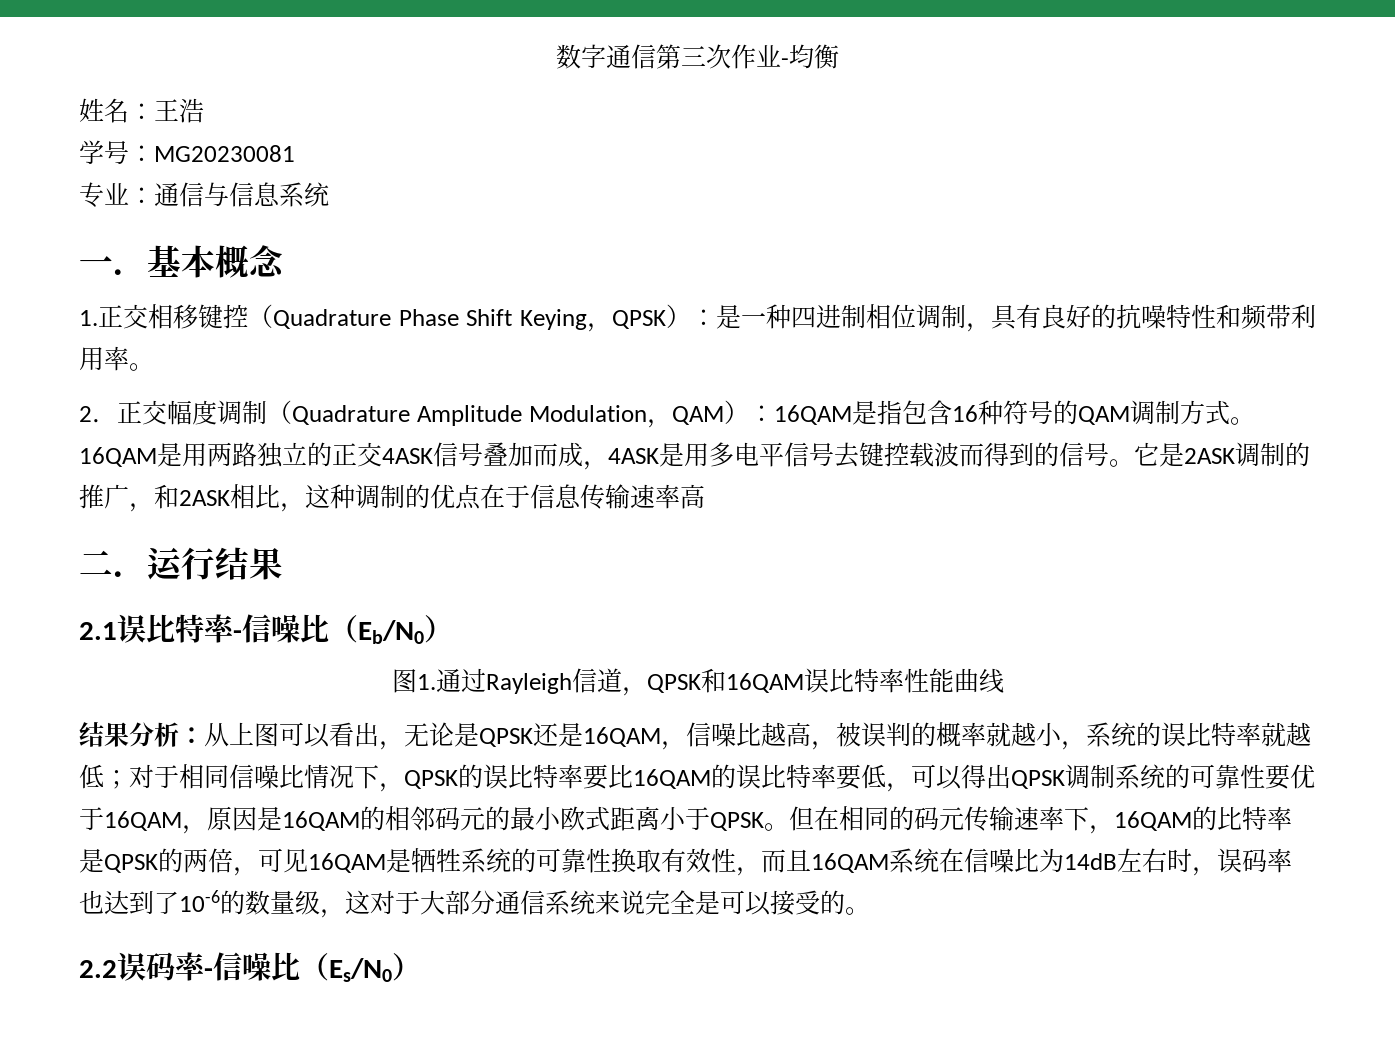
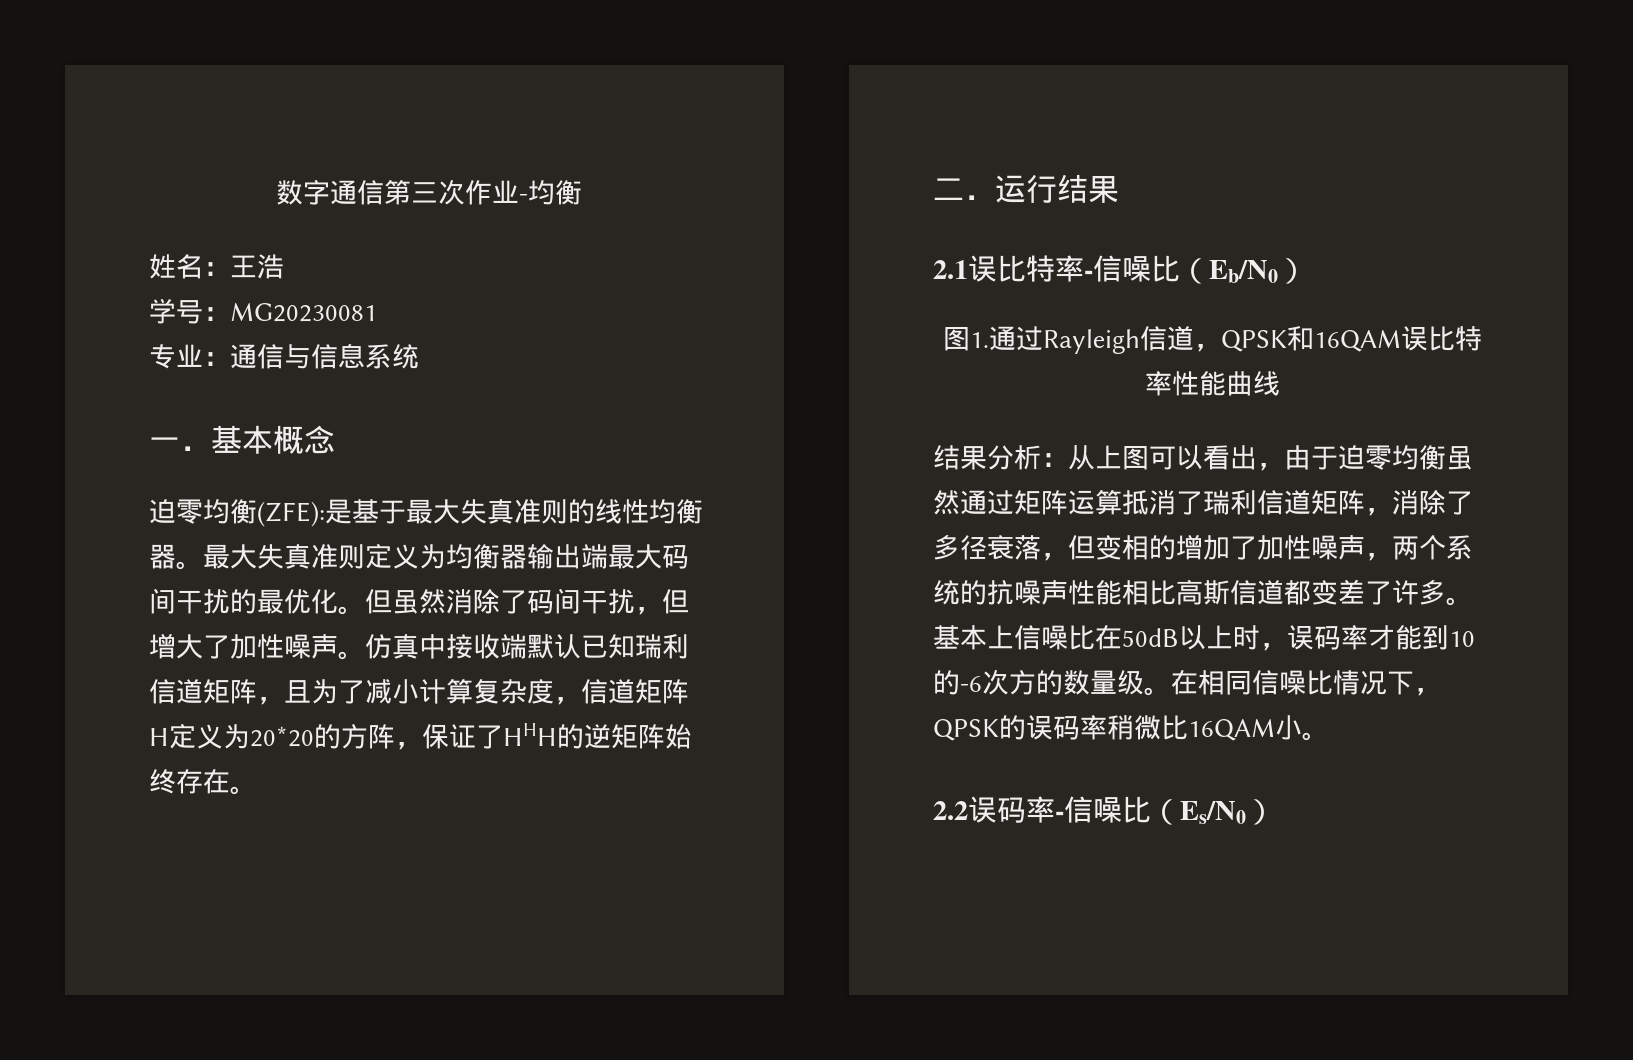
[79,304,1316,332] [79,346,154,371] [79,400,1255,428] [79,442,1310,470] [79,484,705,512] 1.正交相移键控（Quadrature Phase Shift Keying，QPSK）：是一种四进制相位调制，具有良好的抗噪特性和频带利用率。 // 2．正交幅度调制（Quadrature Amplitude Modulation，QAM）：16QAM是指包含16种符号的QAM调制方式。16QAM是用两路独立的正交4ASK信号叠加而成，4ASK是用多电平信号去键控载波而得到的信号。它是2ASK调制的推广，和2ASK相比，这种调制的优点在于信息传输速率高 -> [149,499,703,527] [149,543,689,570] [149,588,689,615] [149,633,689,660] [149,678,689,705] [149,723,692,750] [149,769,257,795] 迫零均衡(ZFE):是基于最大失真准则的线性均衡器。最大失真准则定义为均衡器输出端最大码间干扰的最优化。但虽然消除了码间干扰，但增大了加性噪声。仿真中接收端默认已知瑞利信道矩阵，且为了减小计算复杂度，信道矩阵H定义为20*20的方阵，保证了HHH的逆矩阵始终存在。
[404,722,1311,750] [79,764,179,789] 无论是QPSK还是16QAM，信噪比越高，被误判的概率就越小，系统的误比特率就越低；对于 -> [1284,445,1473,470] [933,489,1473,516] [933,534,1473,561] [933,579,1473,606] [933,625,1475,651] [933,669,1198,696] 由于迫零均衡虽然通过矩阵运算抵消了瑞利信道矩阵，消除了多径衰落，但变相的增加了加性噪声，两个系统的抗噪声性能相比高斯信道都变差了许多。基本上信噪比在50dB以上时，误码率才能到10的-6次方的数量级。在
[508,764,1315,792] [79,806,1292,834] [79,848,1292,876] [79,890,845,918] 比特率要比16QAM的误比特率要低，可以得出QPSK调制系统的可靠性要优于16QAM，原因是16QAM的相邻码元的最小欧式距离小于QPSK。但在相同的码元传输速率下，16QAM的比特率是QPSK的两倍，可见16QAM是牺牲系统的可靠性换取有效性，而且16QAM系统在信噪比为14dB左右时，误码率也达到了10-6的数量级，这对于大部分通信系统来说完全是可以接受的 -> [1053,715,1302,741] 码率稍微比16QAM小

